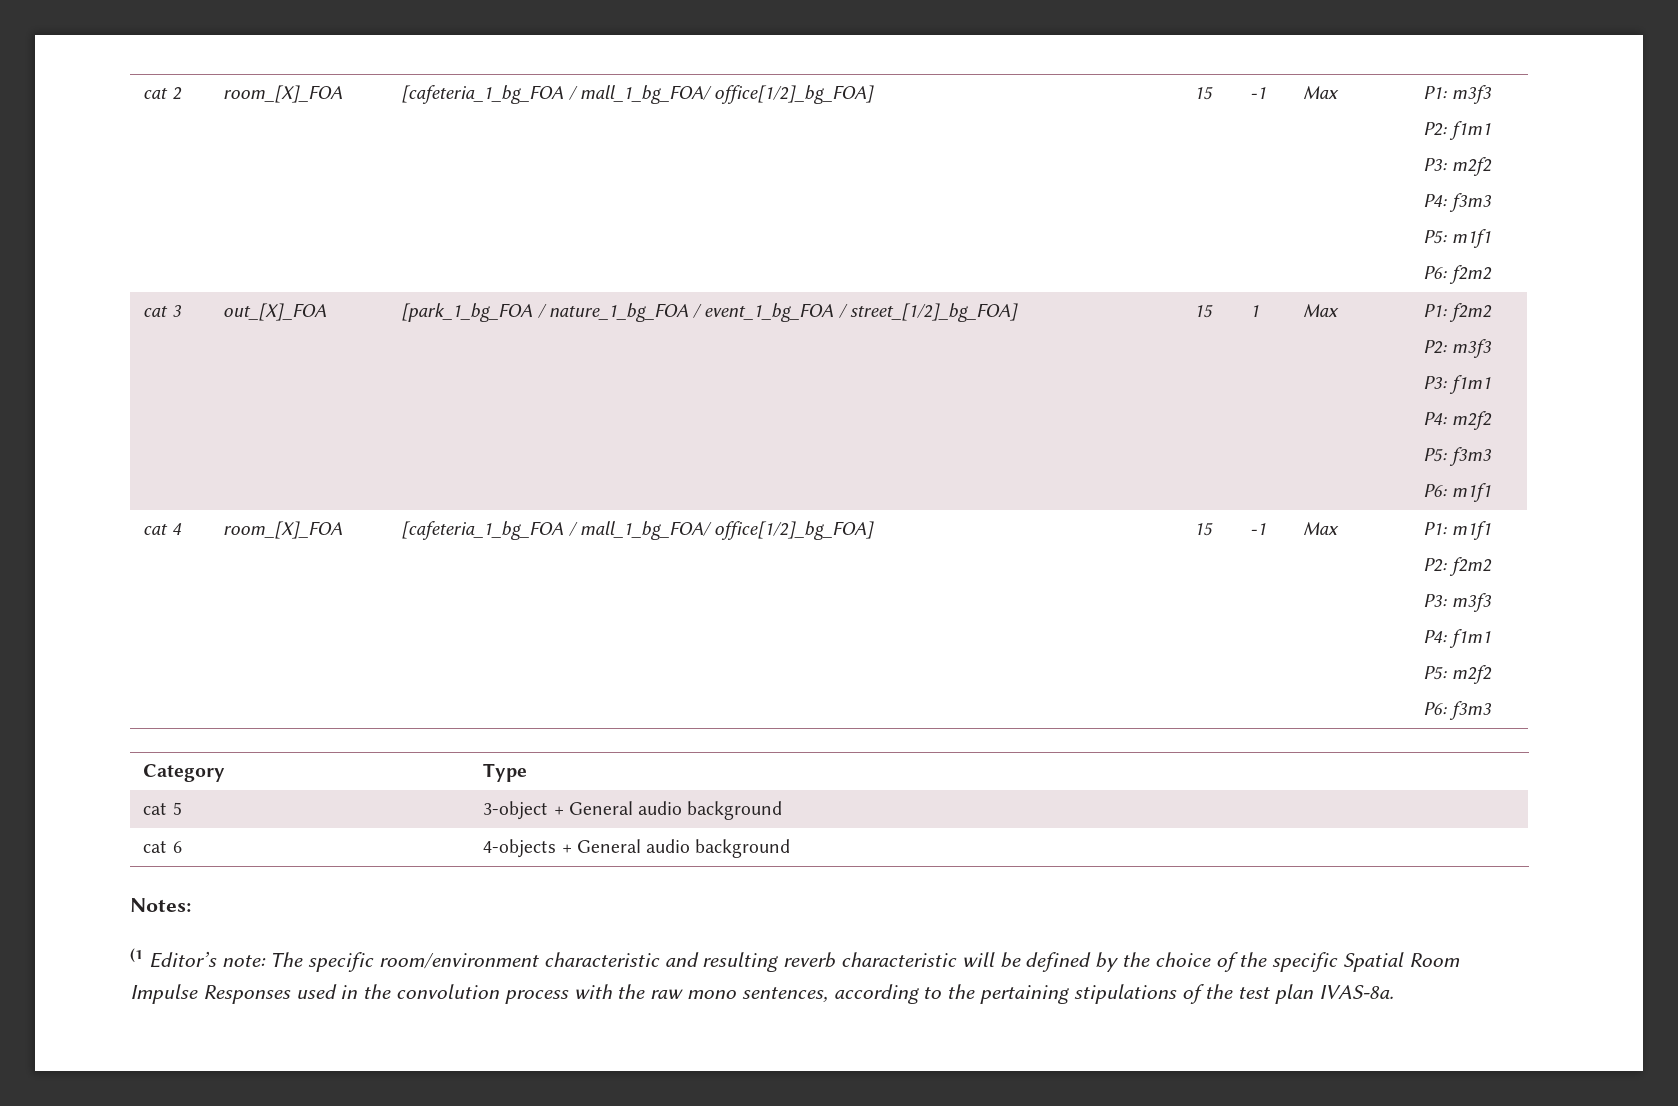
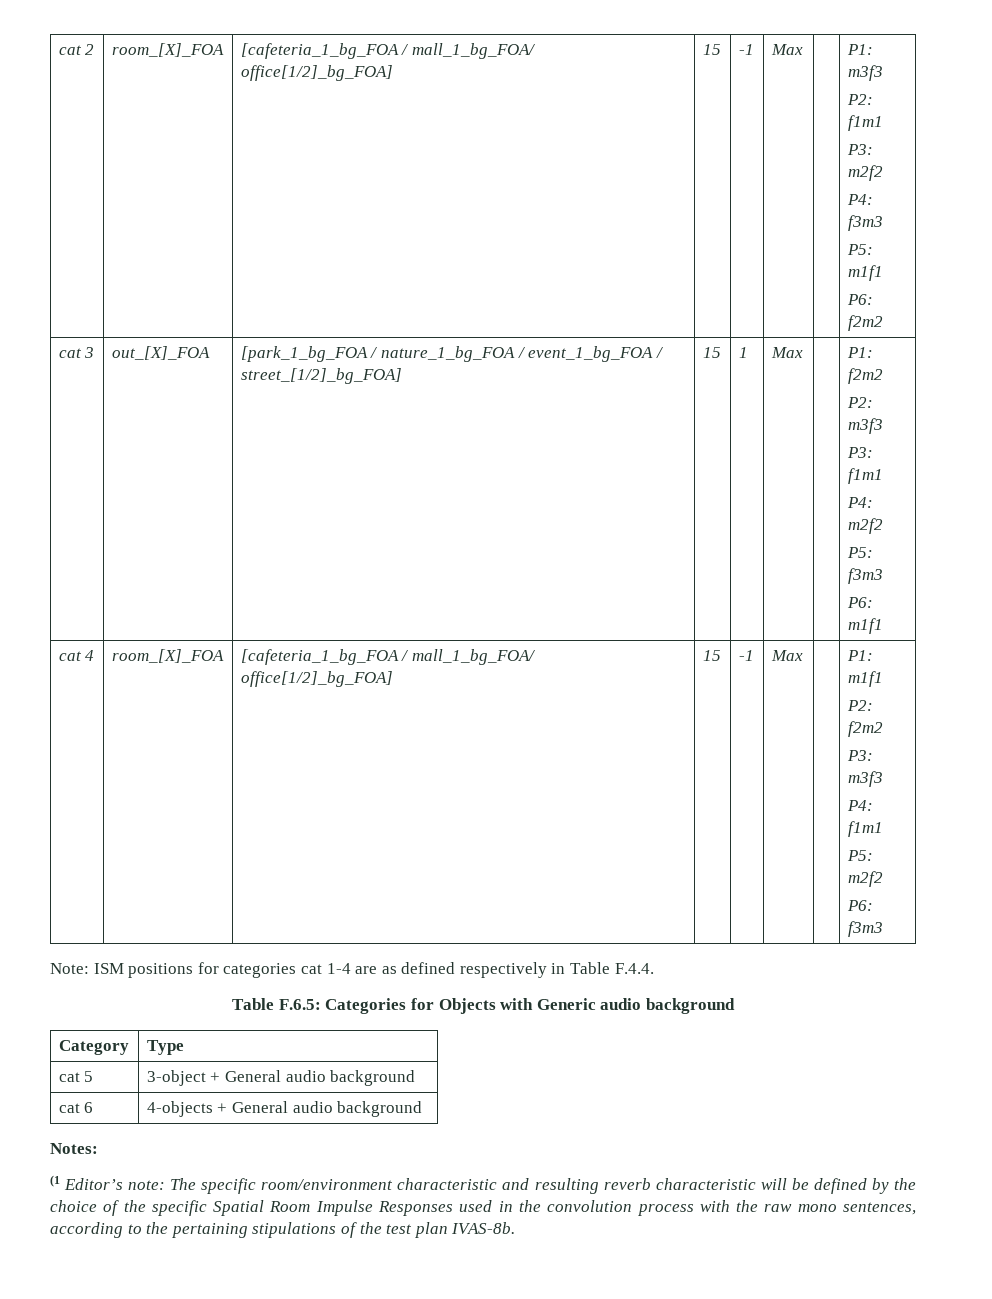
(1492, 710) none -> [50,962,654,978] [232,998,735,1014] // Note: ISM positions for categories cat 1-4 are as defined respectively in Table F.4.4. // Table F.6.5: Categories for Objects with Generic audio background
[1318,985,1394,999] IVAS-8a. -> [451,1222,516,1234] IVAS-8b.

